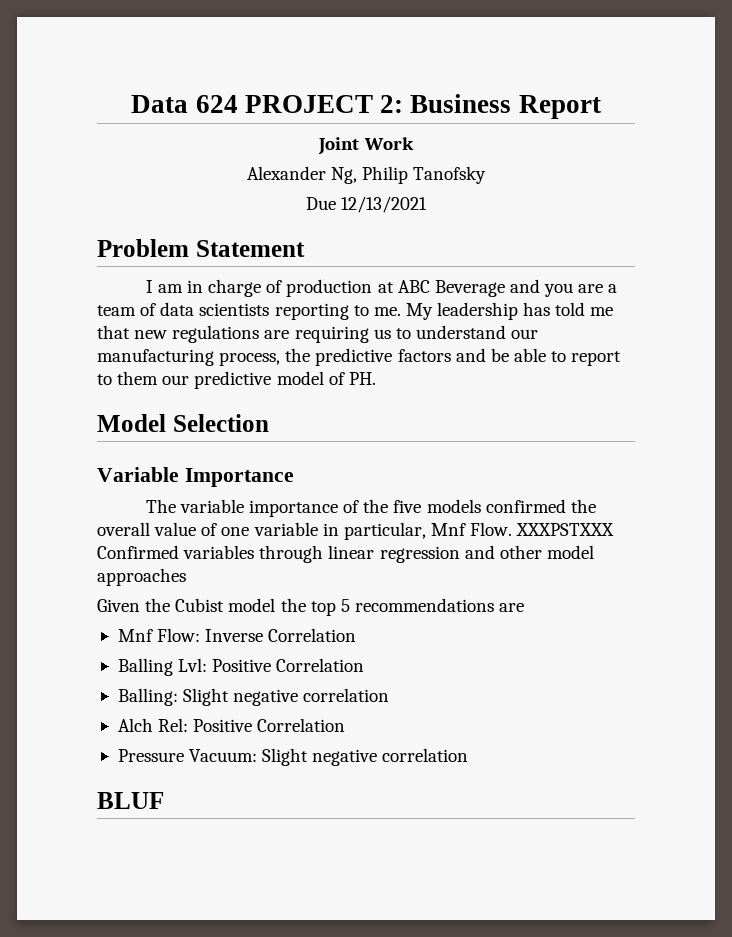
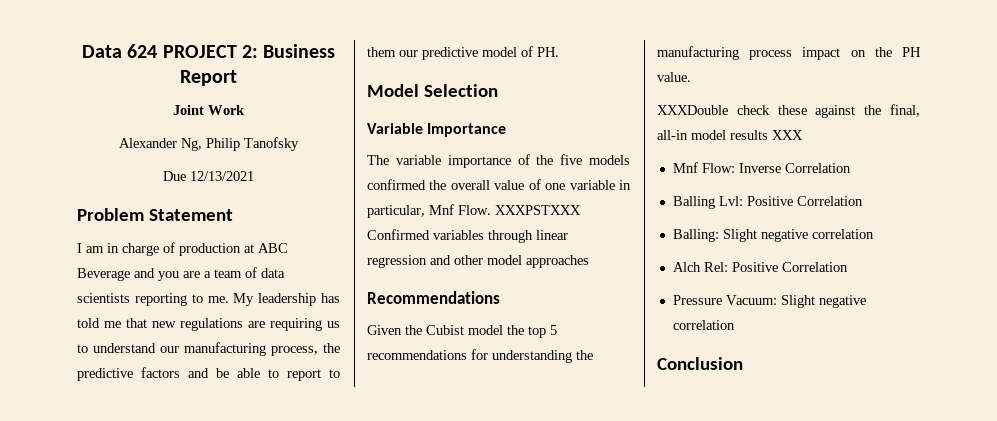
(186, 577) none -> [367,291,500,304] // Recommendations
[499,603,525,612] are -> [471,349,593,363] [657,46,921,60] [657,72,691,82] [657,104,920,118] [657,130,803,140] for understanding the manufacturing process impact on the PH value. // XXXDouble check these against the final, all-in model results XXX
[97,792,164,809] BLUF -> [657,357,743,370] Conclusion

